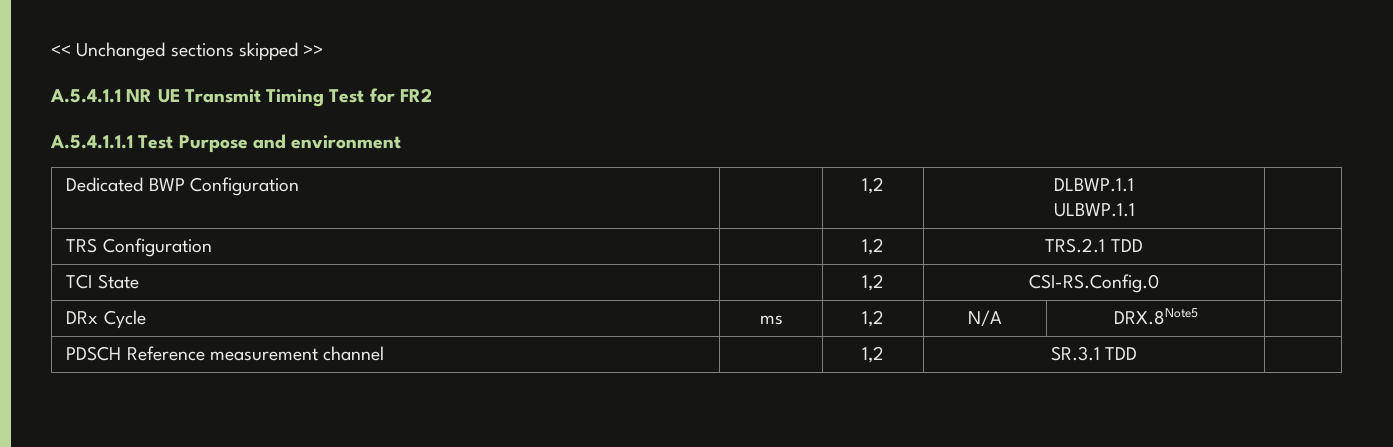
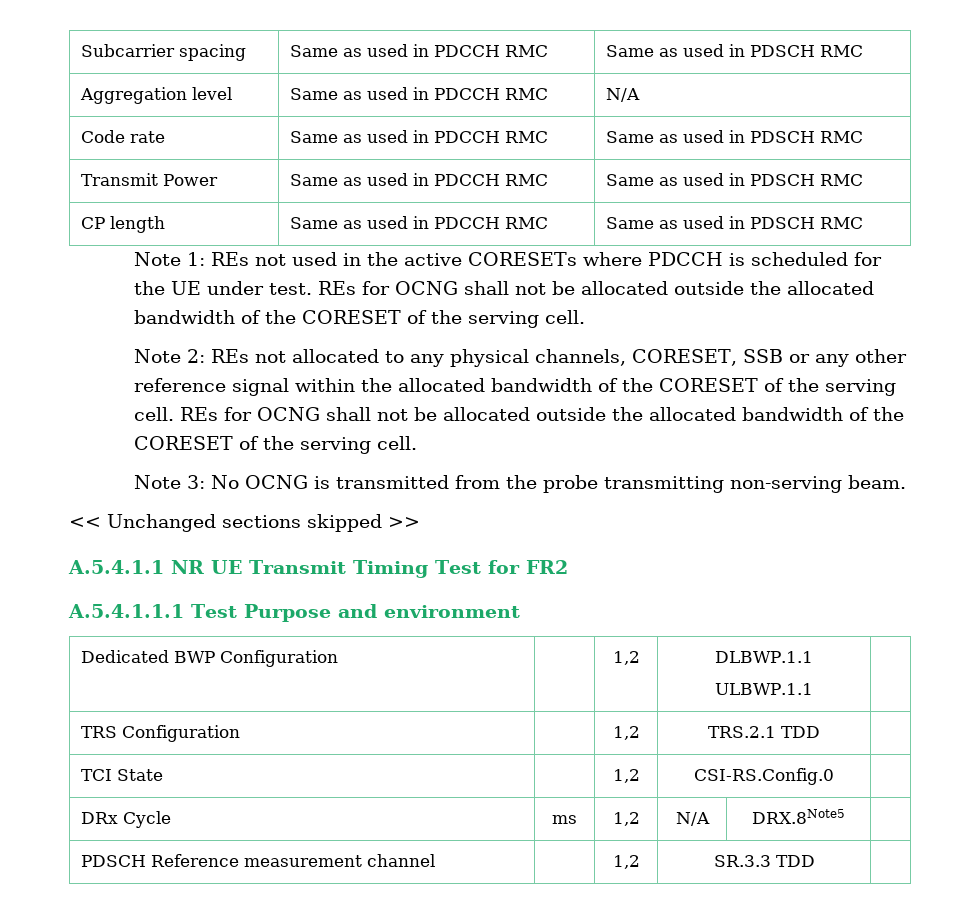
(51, 50) none -> [80,44,246,61] [289,44,548,57] [605,44,863,57] [79,87,232,104] [289,87,548,100] [605,88,640,102] [80,130,165,143] [289,130,548,143] [605,130,863,143] [80,173,218,186] [289,173,548,186] [605,173,863,186] [80,216,165,233] [289,216,548,229] [605,216,863,229] [134,252,883,266] [134,281,875,295] [134,310,586,328] [134,349,908,367] [134,378,897,396] [134,407,905,421] [134,436,418,454] [134,475,907,493] Subcarrier spacing | Same as used in PDCCH RMC | Same as used in PDSCH RMC // Aggregation level | Same as used in PDCCH RMC | N/A // Code rate | Same as used in PDCCH RMC | Same as used in PDSCH RMC // Transmit Power | Same as used in PDCCH RMC | Same as used in PDSCH RMC // CP length | Same as used in PDCCH RMC | Same as used in PDSCH RMC // Note 1: REs not used in the active CORESETs where PDCCH is scheduled for the UE under test. REs for OCNG shall not be allocated outside the allocated bandwidth of the CORESET of the serving cell. // Note 2: REs not allocated to any physical channels, CORESET, SSB or any other reference signal within the allocated bandwidth of the CORESET of the serving cell. REs for OCNG shall not be allocated outside the allocated bandwidth of the CORESET of the serving cell. // Note 3: No OCNG is transmitted from the probe transmitting non-serving beam. //
[1050,346,1100,361] SR.3.1 -> [713,855,771,867] SR.3.3

